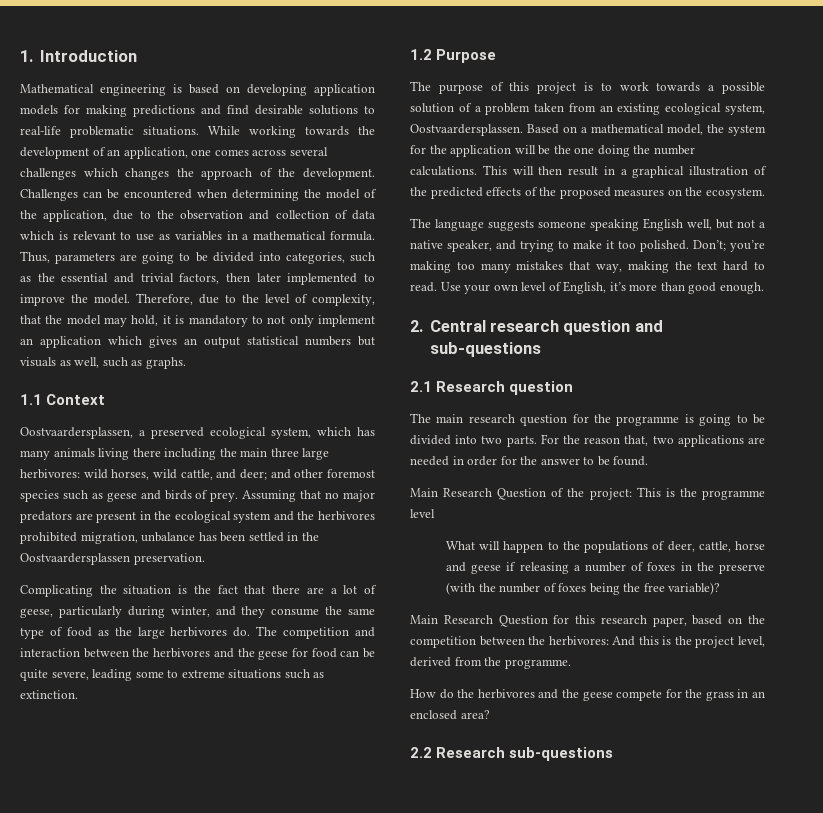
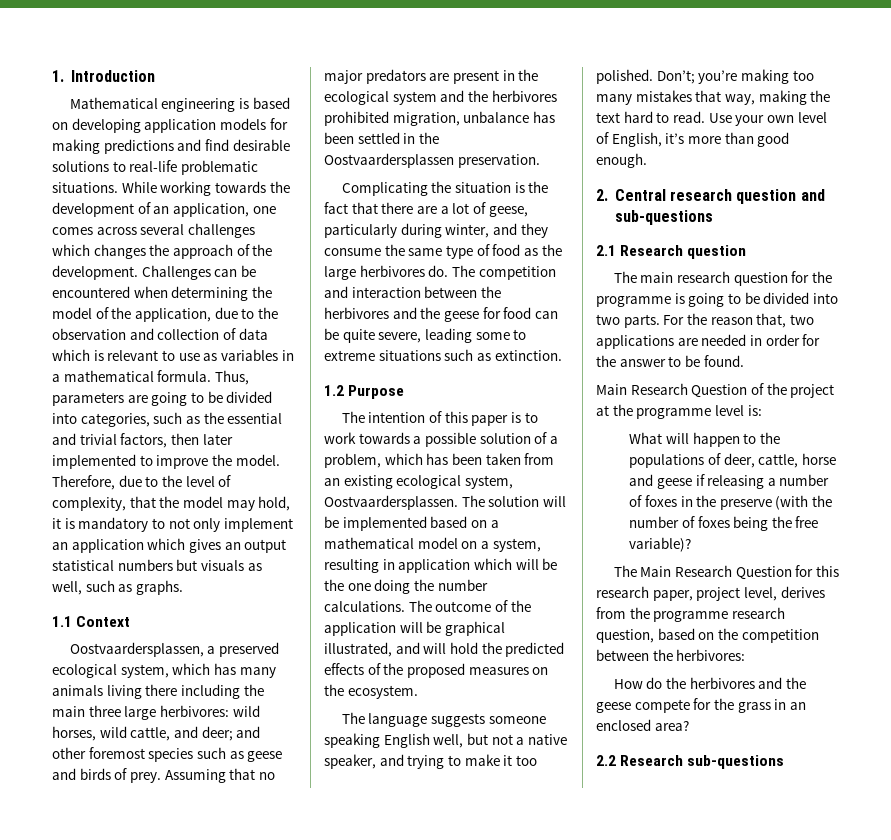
[438,84,483,94] purpose -> [368,412,426,423] intention
[537,82,577,94] project -> [471,415,509,426] paper
[485,103,531,115] problem -> [324,453,482,468] problem, which has been
[527,124,766,136] [410,145,512,157] Based on a mathematical model, the system for the application -> [461,495,566,507] [324,516,499,531] [324,537,541,552] [324,558,512,573] The solution will be implemented based on a mathematical model on a system, resulting in application which
[482,165,767,178] This will then result in a graphical illustration of -> [408,600,531,612] [324,621,505,636] [324,642,478,657] The outcome of the application will be graphical illustrated, and will hold
[589,487,675,500] project: This is -> [790,384,835,398] [596,405,609,416] project at
(435, 513) none -> [747,405,762,416] is:
(721, 588) none -> [613,565,637,577] The
(687, 622) none -> [696,586,825,601] [596,607,785,622] [596,629,654,643] project level, derives from the programme research question,
[612,636,765,648] [410,657,571,669] And this is the project level, derived from the programme. -> (746, 655) none

